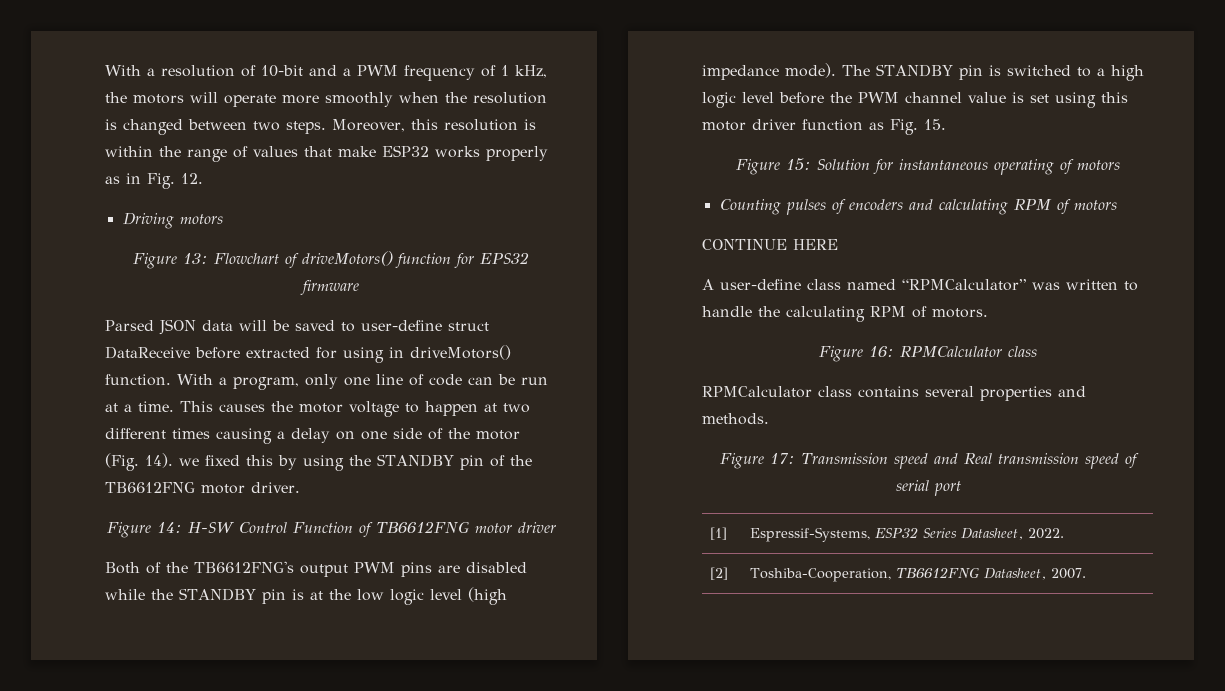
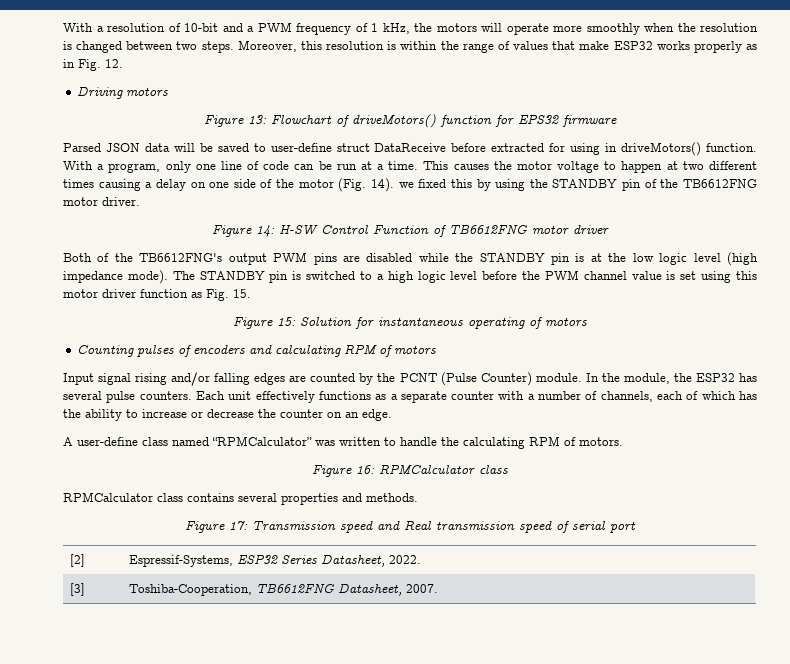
[702,239,838,250] CONTINUE HERE -> [63,372,757,386] [63,391,757,403] [63,409,392,421] Input signal rising and/or falling edges are counted by the PCNT (Pulse Counter) module. In the module, the ESP32 has several pulse counters. Each unit effectively functions as a separate counter with a number of channels, each of which has the ability to increase or decrease the counter on an edge.
[709,527,727,540] [1] -> [70,554,86,567] [2]
[709,567,728,580] [2] -> [70,583,86,596] [3]

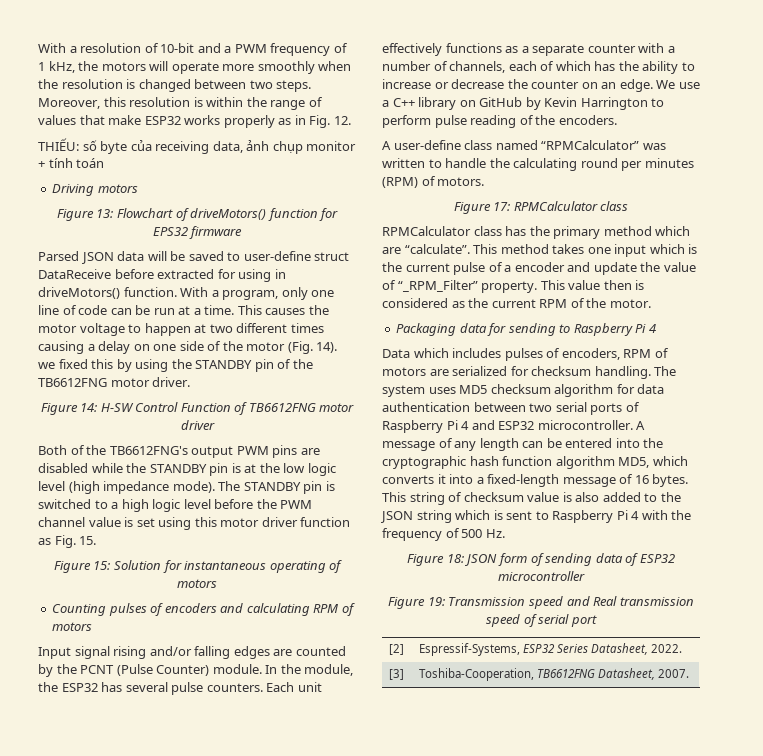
(123, 63) none -> [38,138,357,154] [38,158,105,168] // THIẾU: số byte của receiving data, ảnh chụp monitor + tính toán
(392, 415) none -> [656,80,700,89] [382,97,665,110] [382,115,617,128] We use a C++ library on GitHub by Kevin Harrington to perform pulse reading of the encoders.
[529,436,560,446] RPM -> [580,158,694,171] [382,177,418,188] round per minutes (RPM)
[356,465,375,474] 16: -> [493,202,511,211] 17:
[187,493,418,505] [185,521,248,533] contains several properties and methods. // Figure 17: -> [505,226,691,239] [382,244,698,257] [382,262,696,275] [382,280,645,293] [382,298,651,308] [396,323,656,336] [382,348,669,361] [382,366,677,379] [382,384,665,397] [382,402,640,415] [382,420,646,433] [382,438,664,451] [382,456,688,469] [382,474,689,487] [382,492,681,505] [380,510,692,523] [382,528,505,541] [407,553,675,566] [498,571,585,581] [388,597,445,609] has the primary method which are “calculate”. This method takes one input which is the current pulse of a encoder and update the value of “_RPM_Filter” property. This value then is considered as the current RPM of the motor. // Packaging data for sending to Raspberry Pi 4 // Data which includes pulses of encoders, RPM of motors are serialized for checksum handling. The system uses MD5 checksum algorithm for data authentication between two serial ports of Raspberry Pi 4 and ESP32 microcontroller. A message of any length can be entered into the cryptographic hash function algorithm MD5, which converts it into a fixed-length message of 16 bytes. This string of checksum value is also added to the JSON string which is sent to Raspberry Pi 4 with the frequency of 500 Hz. // Figure 18: JSON form of sending data of ESP32 microcontroller // Figure 19:

